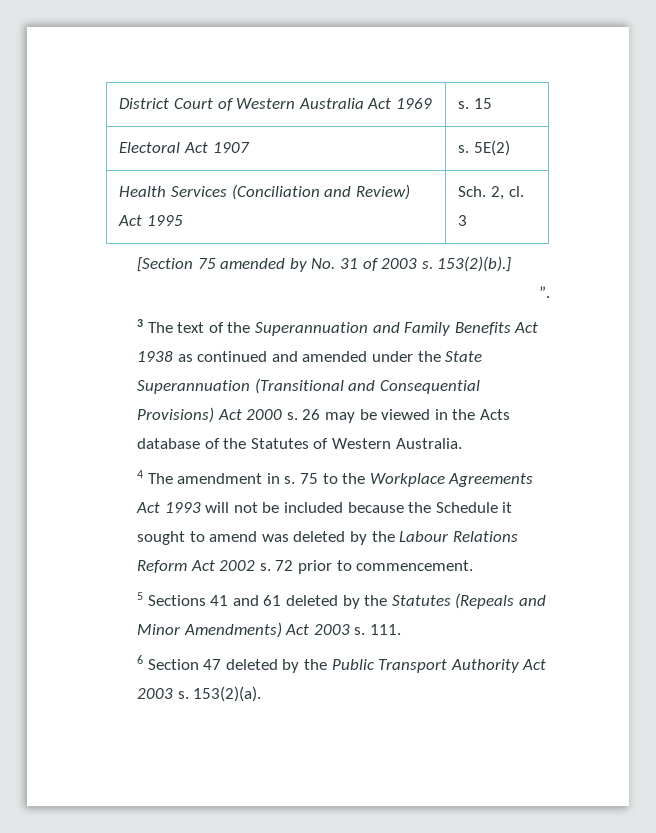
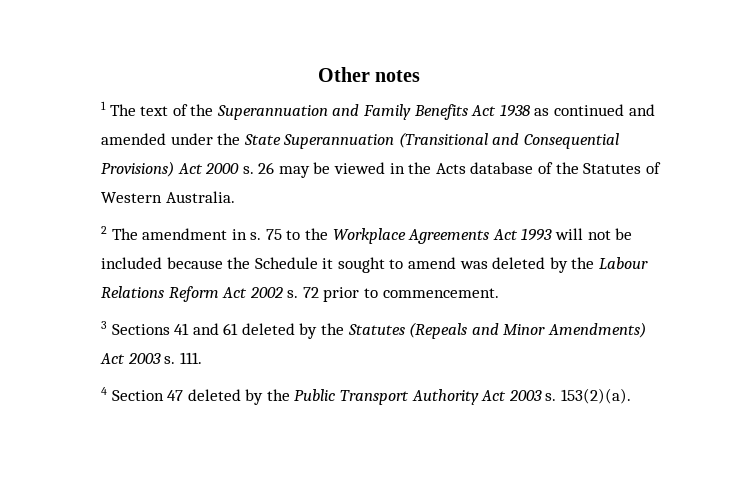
[119,98,433,111] [458,98,493,109] [119,142,250,153] [458,140,511,156] [119,184,410,200] [118,215,184,226] [458,186,524,200] [458,215,468,226] [137,256,512,272] [539,286,550,298] [137,319,144,327] District Court of Western Australia Act 1969 | s. 15 // Electoral Act 1907 | s. 5E(2) // Health Services (Conciliation and Review) Act 1995 | Sch. 2, cl. 3 // [Section 75 amended by No. 31 of 2003 s. 153(2)(b).] // ”. // 3 -> [317,67,421,82] [100,101,106,110] Other notes // 1
[137,470,144,478] 4 -> [100,226,107,234] 2
[137,592,144,600] 5 -> [100,321,107,329] 3
[137,655,144,664] 6 -> [100,387,107,395] 4

